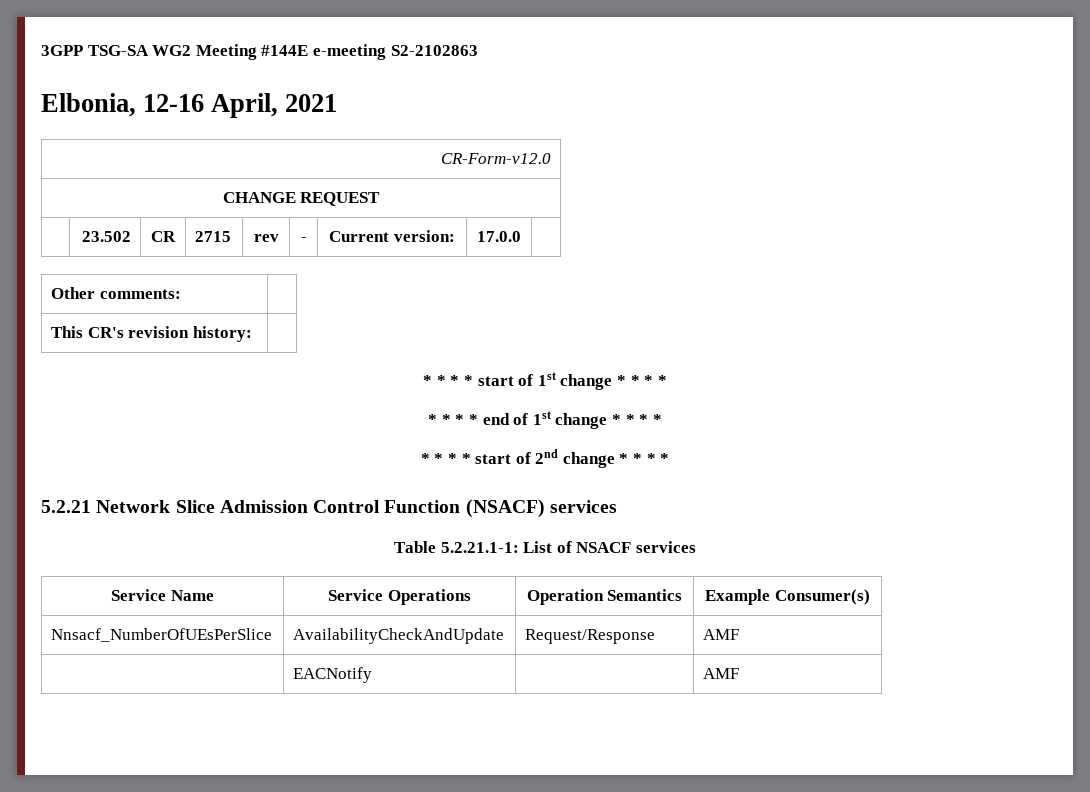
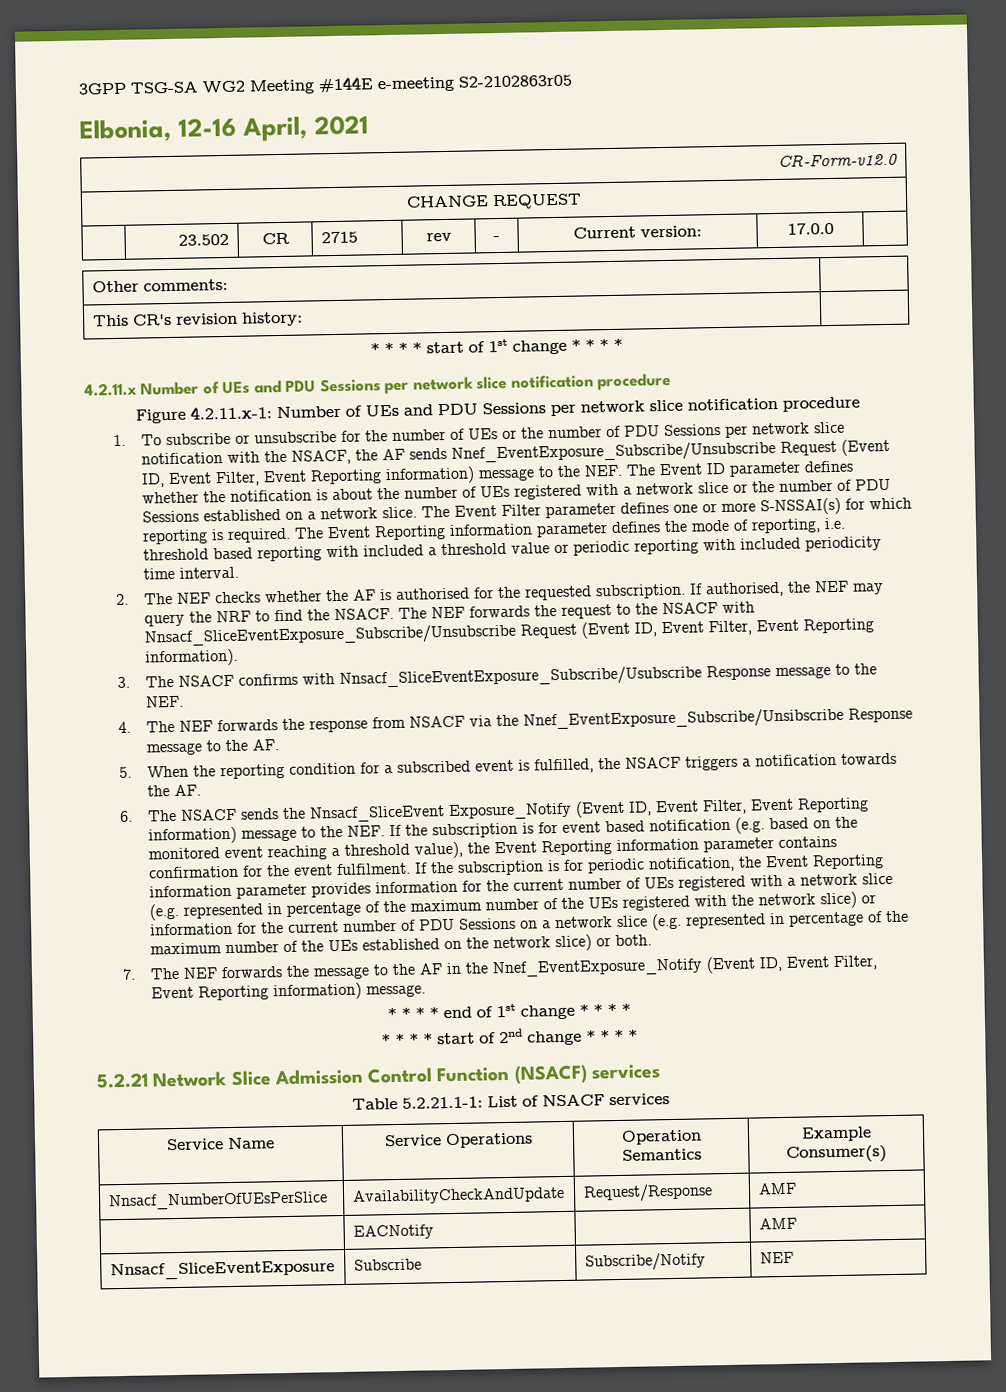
[390,45,478,56] S2-2102863 -> [458,74,572,88] S2-2102863r05
(667, 380) none -> [84,372,672,397] [135,396,860,424] [112,421,845,447] [140,438,890,465] [140,460,853,488] [141,478,891,504] [141,497,912,523] [141,517,846,545] [142,536,882,562] [142,566,239,580] [115,580,884,606] [143,601,755,627] [143,618,874,648] [144,648,238,667] [116,663,877,689] [144,695,184,708] [117,707,913,734] [145,739,279,756] [118,752,897,780] [146,784,201,797] [119,797,869,823] [147,816,858,845] [147,835,837,861] [148,854,884,879] [148,872,893,899] [148,891,876,921] [149,910,909,936] [149,934,652,955] [121,955,878,980] [150,982,426,1001] // 4.2.11.x Number of UEs and PDU Sessions per network slice notification procedure // Figure 4.2.11.x-1: Number of UEs and PDU Sessions per network slice notification procedure // 1. To subscribe or unsubscribe for the number of UEs or the number of PDU Sessions per network slice notification with the NSACF, the AF sends Nnef_EventExposure_Subscribe/Unsubscribe Request (Event ID, Event Filter, Event Reporting information) message to the NEF. The Event ID parameter defines whether the notification is about the number of UEs registered with a network slice or the number of PDU Sessions established on a network slice. The Event Filter parameter defines one or more S-NSSAI(s) for which reporting is required. The Event Reporting information parameter defines the mode of reporting, i.e. threshold based reporting with included a threshold value or periodic reporting with included periodicity time interval. // 2. The NEF checks whether the AF is authorised for the requested subscription. If authorised, the NEF may query the NRF to find the NSACF. The NEF forwards the request to the NSACF with Nnsacf_SliceEventExposure_Subscribe/Unsubscribe Request (Event ID, Event Filter, Event Reporting information). // 3. The NSACF confirms with Nnsacf_SliceEventExposure_Subscribe/Usubscribe Response message to the NEF. // 4. The NEF forwards the response from NSACF via the Nnef_EventExposure_Subscribe/Unsibscribe Response message to the AF. // 5. When the reporting condition for a subscribed event is fulfilled, the NSACF triggers a notification towards the AF. // 6. The NSACF sends the Nnsacf_SliceEvent Exposure_Notify (Event ID, Event Filter, Event Reporting information) message to the NEF. If the subscription is for event based notification (e.g. based on the monitored event reaching a threshold value), the Event Reporting information parameter contains confirmation for the event fulfilment. If the subscription is for periodic notification, the Event Reporting information parameter provides information for the current number of UEs registered with a network slice (e.g. represented in percentage of the maximum number of the UEs registered with the network slice) or information for the current number of PDU Sessions on a network slice (e.g. represented in percentage of the maximum number of the UEs established on the network slice) or both. // 7. The NEF forwards the message to the AF in the Nnef_EventExposure_Notify (Event ID, Event Filter, Event Reporting information) message.
(740, 673) none -> [109,1260,335,1281] [353,1258,422,1271] [584,1252,706,1272] [759,1251,794,1264] // Nnsacf_SliceEventExposure | Subscribe | Subscribe/Notify | NEF

